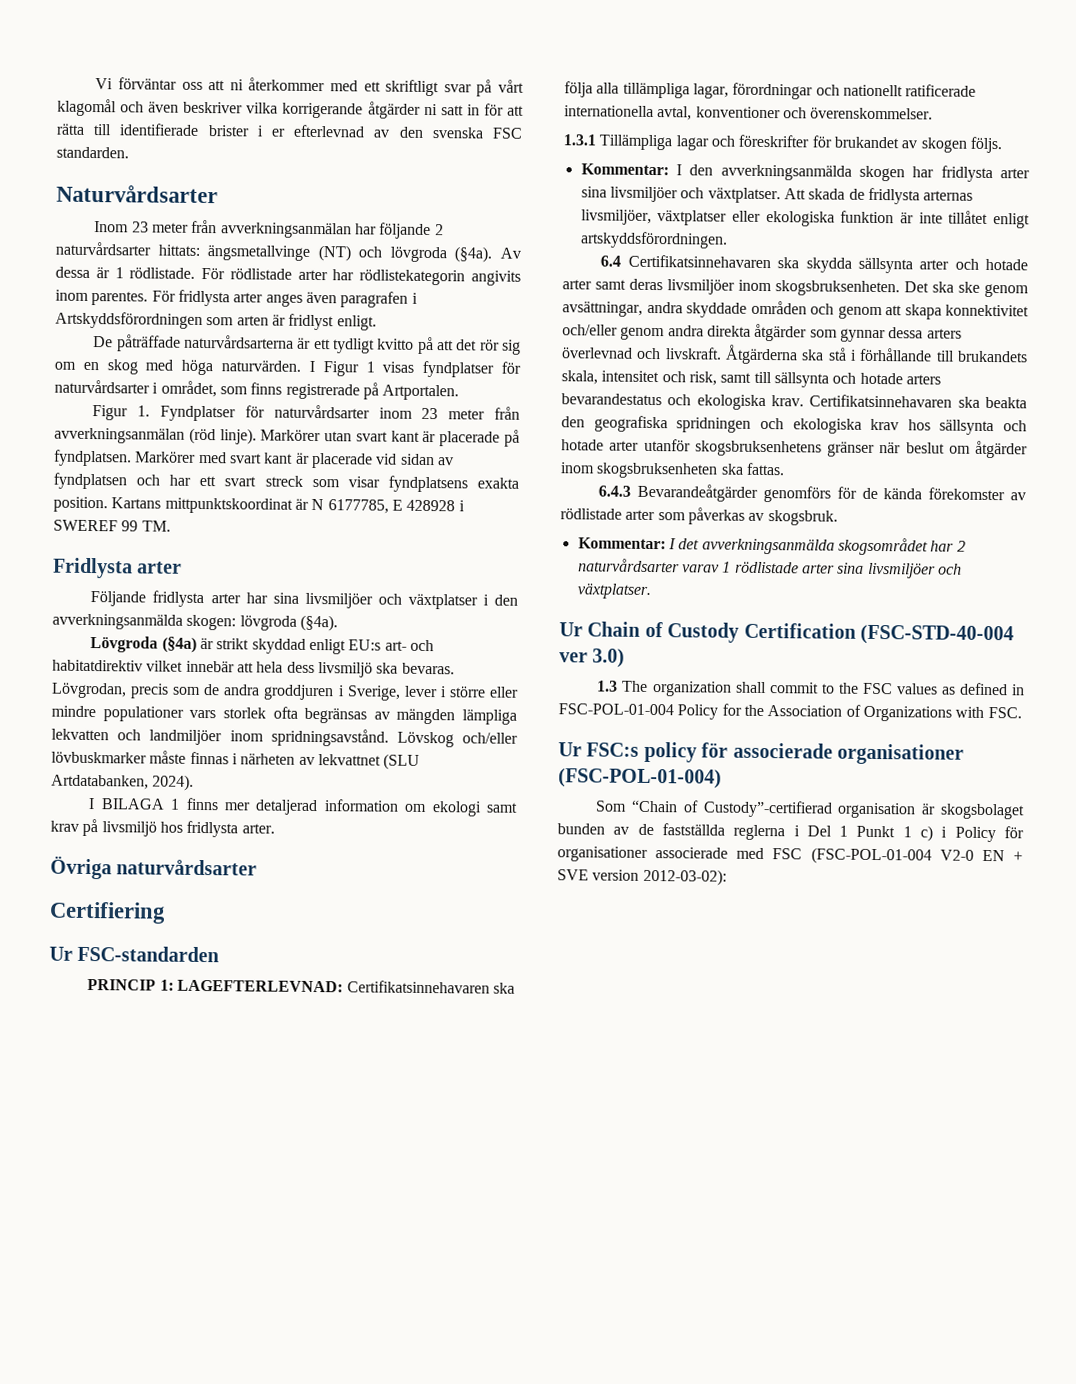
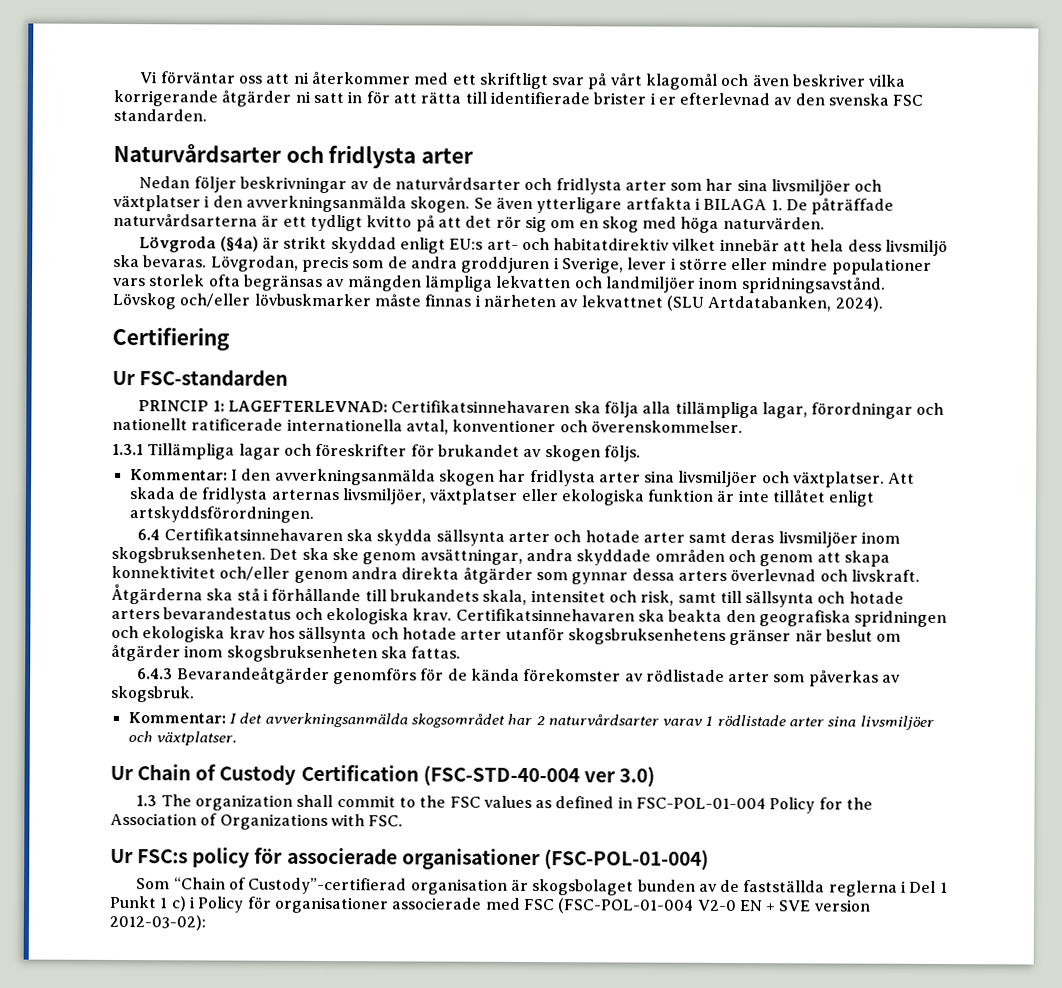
[94,219,444,240] [55,241,521,263] [55,266,521,286] [55,289,418,308] [55,311,377,331] // Inom 23 meter från avverkningsanmälan har följande 2 naturvårdsarter hittats: ängsmetallvinge (NT) och lövgroda (§4a). Av dessa är 1 rödlistade. För rödlistade arter har rödlistekategorin angivits inom parentes. För fridlysta arter anges även paragrafen i Artskyddsförordningen som arten är fridlyst enligt. // -> [285,145,475,169] [139,176,883,196] [113,194,783,214] och fridlysta arter // Nedan följer beskrivningar av de naturvårdsarter och fridlysta arter som har sina livsmiljöer och växtplatser i den avverkningsanmälda skogen. Se även ytterligare artfakta i BILAGA 1.
[308,360,521,378] [54,379,460,401] [92,404,520,422] [54,427,520,447] [53,449,454,469] [53,472,519,493] [53,496,465,514] [53,519,171,532] [52,557,183,579] [90,590,519,610] [52,613,338,632] I Figur 1 visas fyndplatser för naturvårdsarter i området, som finns registrerade på Artportalen. // Figur 1. Fyndplatser för naturvårdsarter inom 23 meter från avverkningsanmälan (röd linje). Markörer utan svart kant är placerade på fyndplatsen. Markörer med svart kant är placerade vid sidan av fyndplatsen och har ett svart streck som visar fyndplatsens exakta position. Kartans mittpunktskoordinat är N 6177785, E 428928 i SWEREF 99 TM. // Fridlysta arter // Följande fridlysta arter har sina livsmiljöer och växtplatser i den avverkningsanmälda skogen: lövgroda (§4a). -> (825, 223) none
[88,797,519,817] [50,818,275,838] [50,855,258,880] // I BILAGA 1 finns mer detaljerad information om ekologi samt krav på livsmiljö hos fridlysta arter. // Övriga naturvårdsarter -> (883, 304) none

